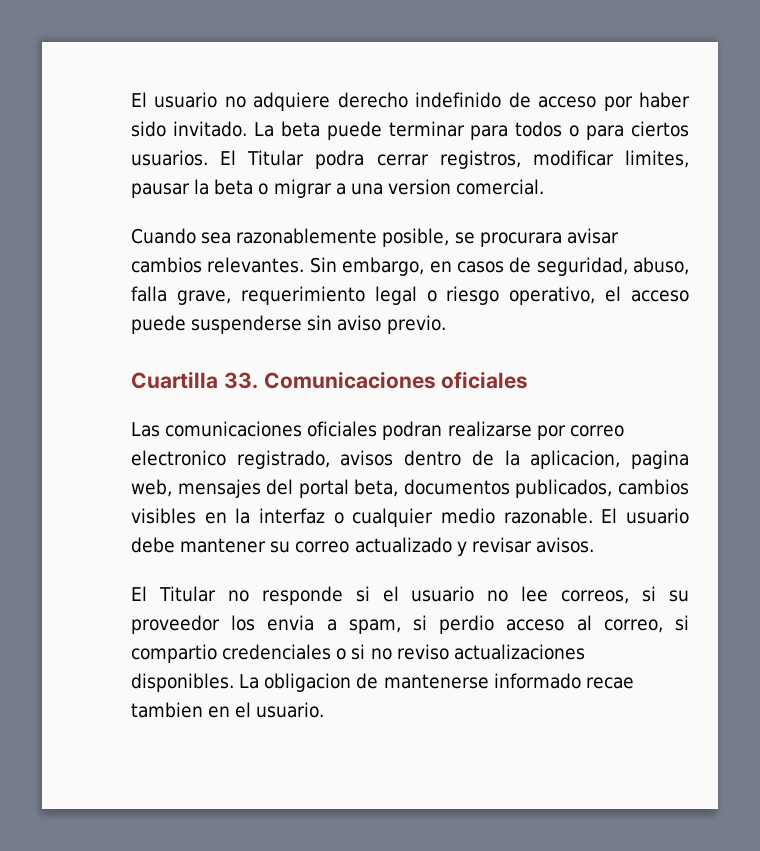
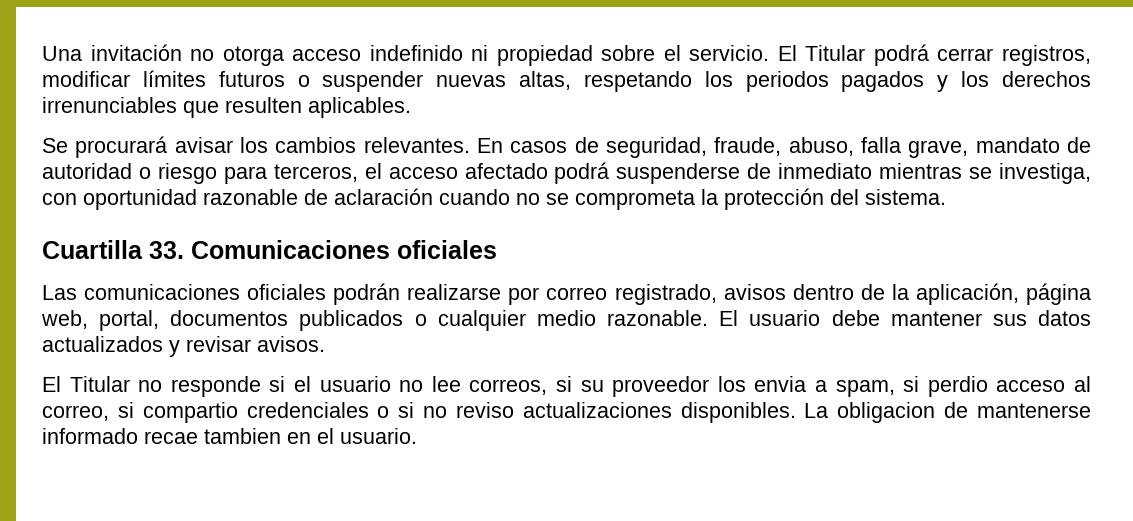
[131,92,691,111] [131,121,689,140] [131,150,365,169] El usuario no adquiere derecho indefinido de acceso por haber sido invitado. La beta puede terminar para todos o para ciertos usuarios. El Titular podra -> [42,44,929,66] Una invitación no otorga acceso indefinido ni propiedad sobre el servicio. El Titular podrá
[625,150,689,168] [131,179,545,198] [131,228,619,247] [131,257,452,276] limites, pausar la beta o migrar a una version comercial. // Cuando sea razonablemente posible, se procurara avisar cambios relevantes. Sin embargo, en -> [142,70,1091,92] [42,97,411,118] [42,136,503,158] límites futuros o suspender nuevas altas, respetando los periodos pagados y los derechos irrenunciables que resulten aplicables. // Se procurará avisar los cambios relevantes. En
(628, 266) none -> [714,137,782,156] fraude,
[240,286,689,305] [131,315,446,334] requerimiento legal o riesgo operativo, el acceso puede suspenderse sin aviso previo. -> [975,137,1092,153] [42,162,1091,184] [42,188,946,210] mandato de autoridad o riesgo para terceros, el acceso afectado podrá suspenderse de inmediato mientras se investiga, con oportunidad razonable de aclaración cuando no se comprometa la protección del sistema.
[382,421,443,440] podran -> [333,283,401,305] podrán
[131,450,226,466] electronico -> (608, 293) none
[530,450,689,469] [131,479,689,498] [131,508,325,524] aplicacion, pagina web, mensajes del portal beta, documentos publicados, cambios visibles en la interfaz -> [915,283,1092,305] [41,310,404,331] aplicación, página web, portal, documentos publicados
[270,537,452,553] su correo actualizado -> [992,310,1092,326] [42,336,163,352] sus datos actualizados

